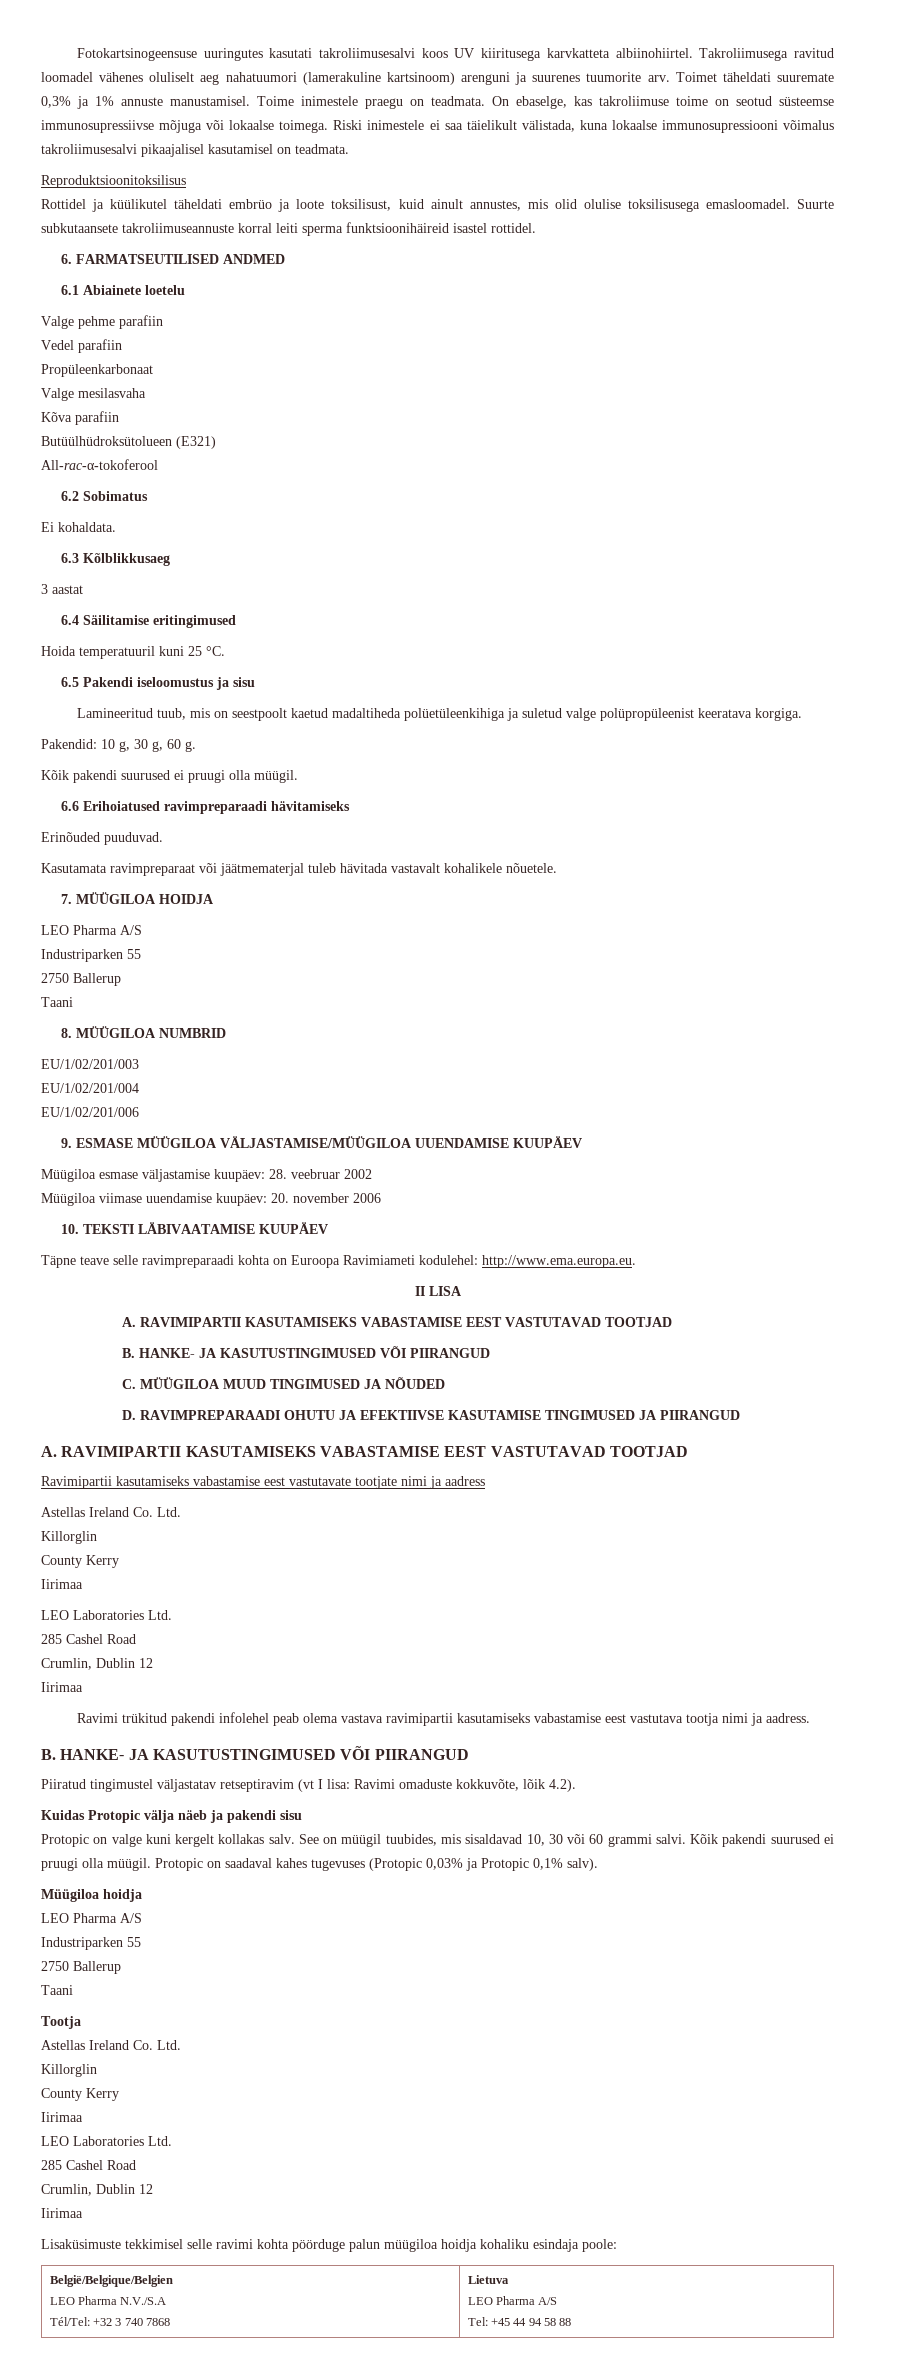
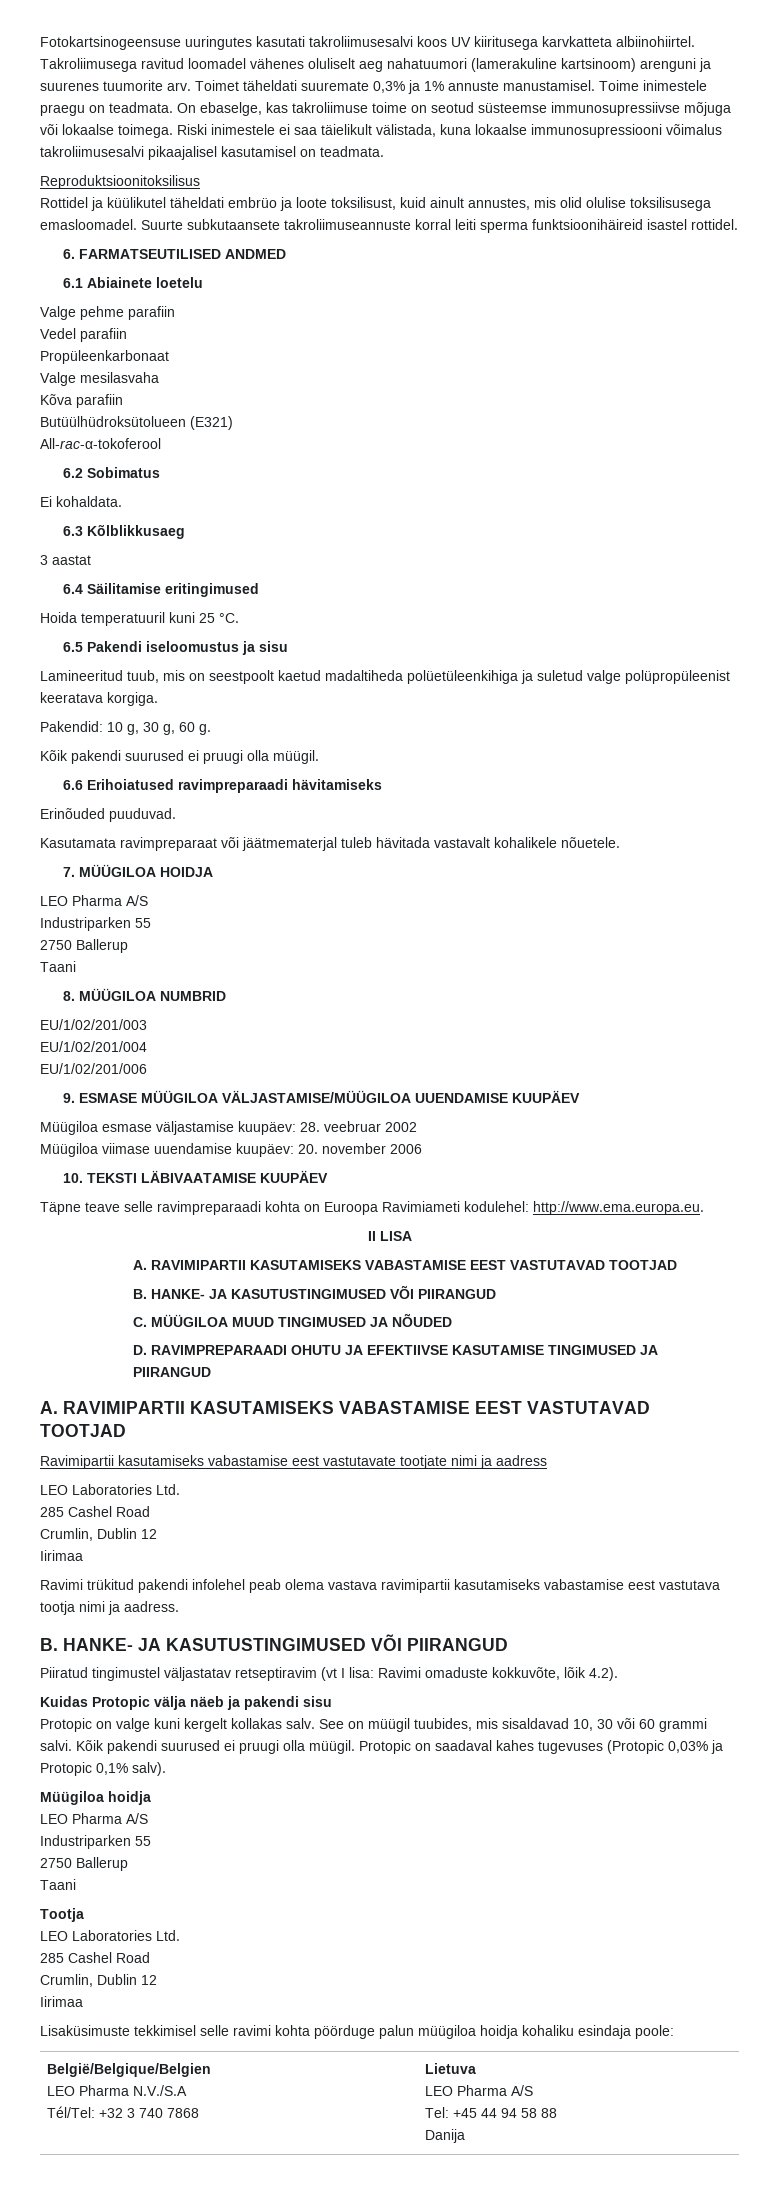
[41,1507,181,1517] [41,1531,97,1544] [41,1555,119,1568] [41,1579,83,1589] // Astellas Ireland Co. Ltd. // Killorglin // County Kerry // Iirimaa -> (547, 1460) none
[41,2040,181,2050] [41,2064,97,2077] [41,2088,119,2101] [41,2112,83,2122] // Astellas Ireland Co. Ltd. // Killorglin // County Kerry // Iirimaa -> (84, 1915) none
(572, 2322) none -> [424,2129,465,2143] // Danija

